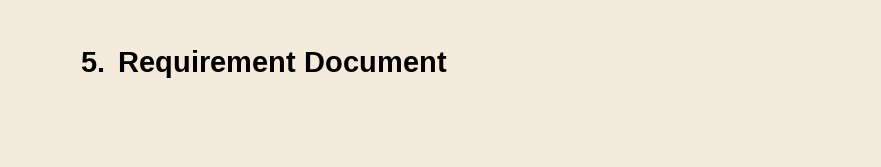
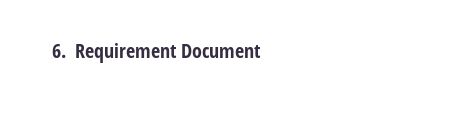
[81,52,105,72] 5. -> [52,44,66,58] 6.

